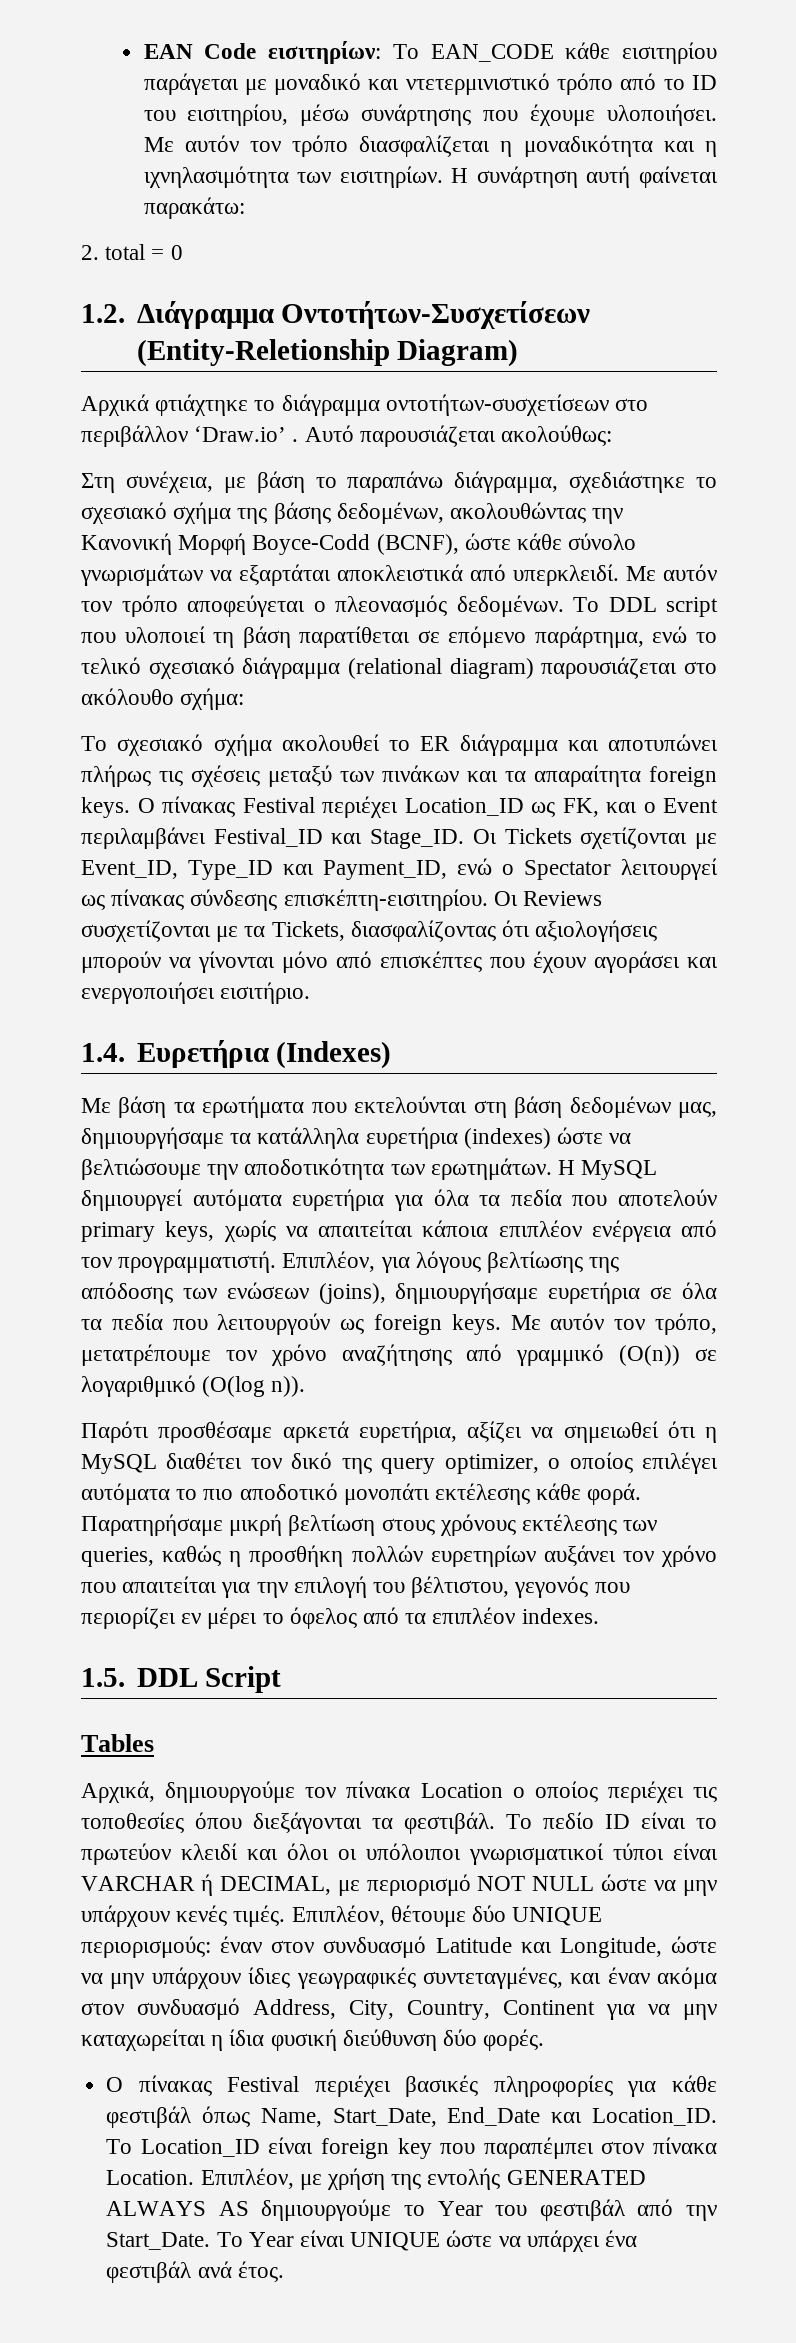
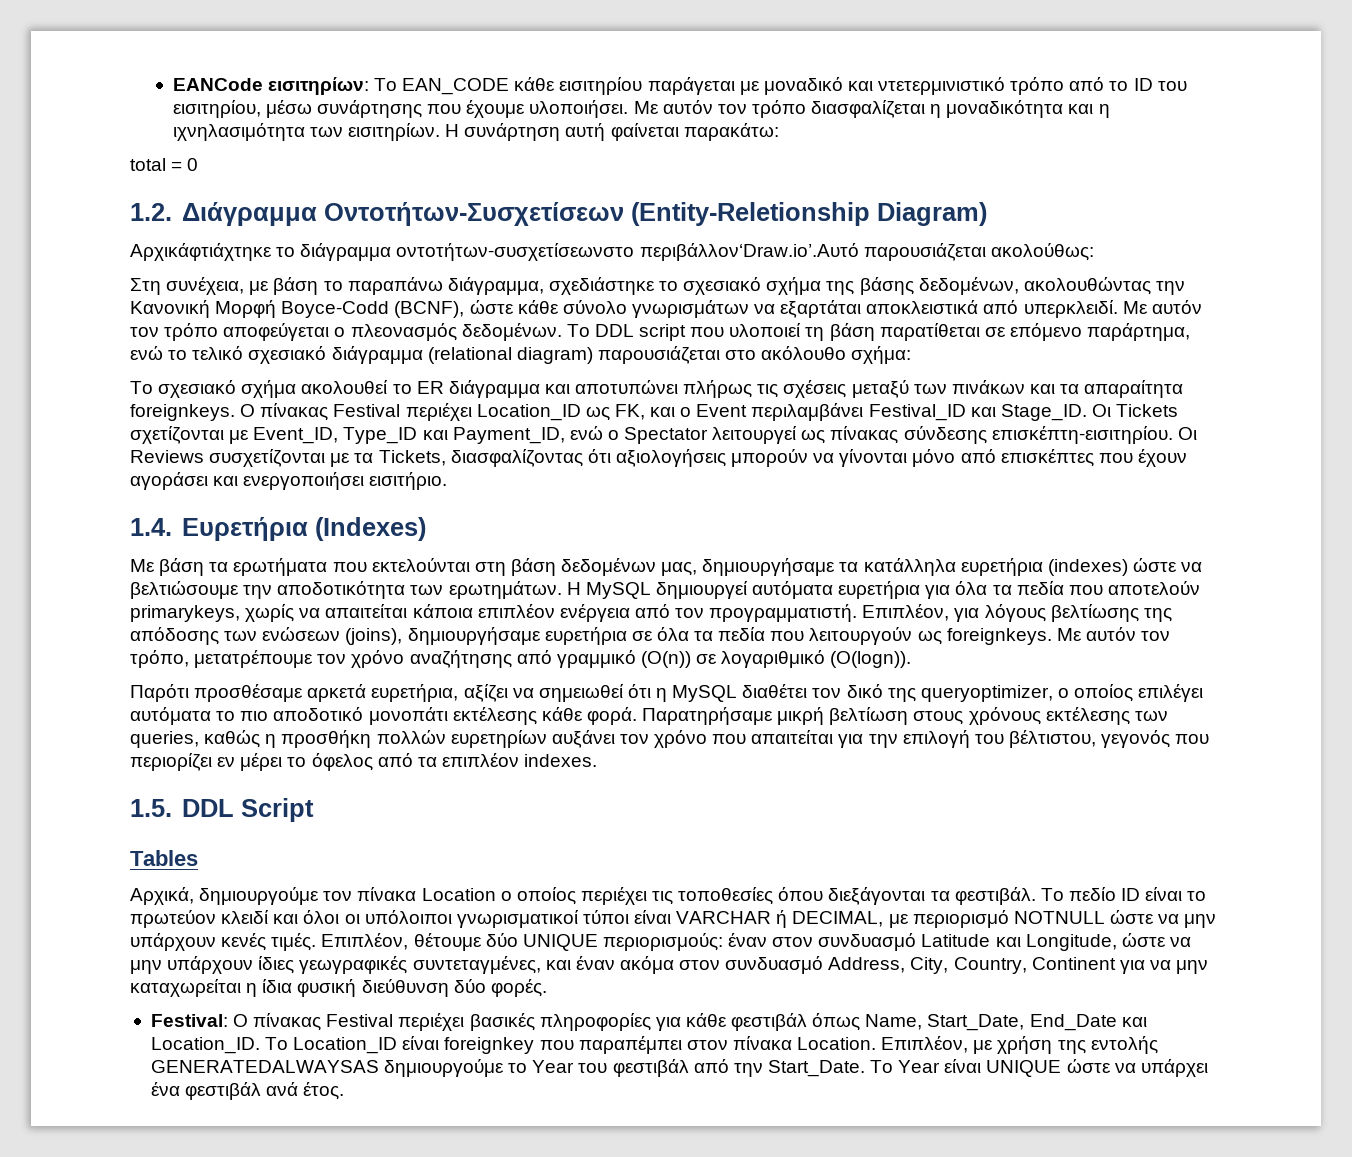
[143,43,257,59] EAN Code -> [172,78,263,91] EANCode
[81,245,99,260] 2. -> (779, 132) none
[81,394,649,416] [81,425,354,447] Αρχικά φτιάχτηκε το διάγραμμα οντοτήτων-συσχετίσεων στο περιβάλλον ‘Draw.io’ . Αυτό -> [130,243,859,261] Αρχικάφτιάχτηκε το διάγραμμα οντοτήτων-συσχετίσεωνστο περιβάλλον‘Draw.io’.Αυτό
[649,766,717,787] [81,797,130,818] foreign keys. -> [130,404,235,421] foreignkeys.
[81,1221,215,1242] primary keys, -> [130,605,240,622] primarykeys,
[374,1314,501,1335] foreign keys. -> [946,628,1052,645] foreignkeys.
[202,1376,306,1397] (O(log n)). -> [830,651,912,668] (O(logn)).
[381,1454,539,1474] query optimizer, -> [920,685,1053,702] queryoptimizer,
[477,1876,595,1891] NOT NULL -> [1013,911,1105,924] NOTNULL
(545, 2040) none -> [150,1014,228,1027] Festival:
[321,2138,432,2159] foreign key -> [444,1037,535,1054] foreignkey
[506,2170,646,2185] [106,2201,249,2216] GENERATED ALWAYS AS -> [150,1060,379,1073] GENERATEDALWAYSAS

